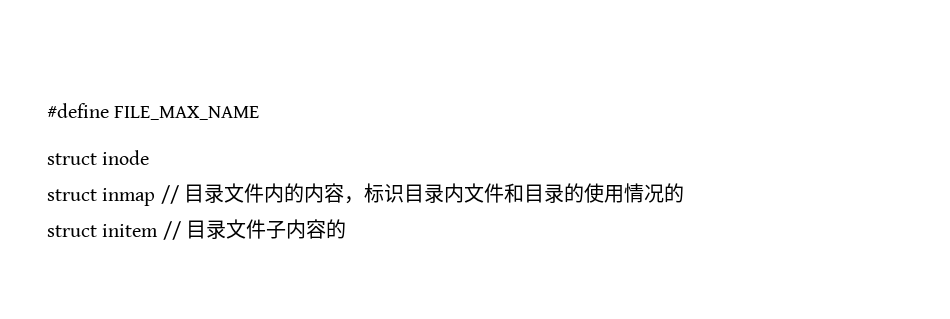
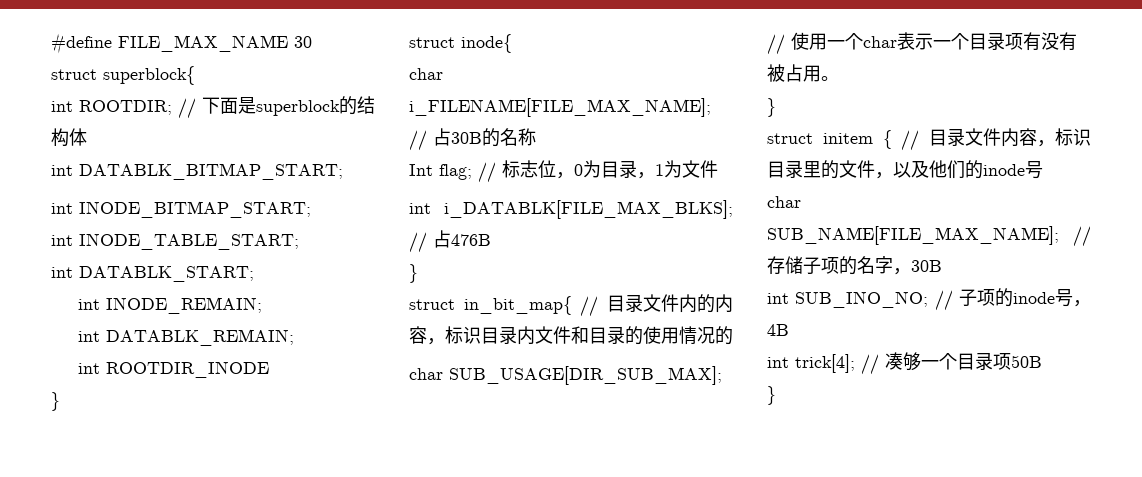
[47,150,150,165] [47,188,156,206] // struct inode // struct inmap -> [294,36,312,48] [51,66,195,85] [51,96,375,119] [51,128,87,147] [51,163,343,180] [51,201,311,218] [51,233,299,250] [51,266,254,282] [77,297,262,314] [77,329,294,346] [77,361,269,378] [51,392,60,411] [409,34,512,53] [409,68,443,80] [409,98,711,117] [409,128,536,151] [409,160,718,183] [409,200,733,219] [409,230,491,253] [409,264,418,283] [409,296,572,315] 30 // struct superblock{ // int ROOTDIR; // 下面是superblock的结构体 // int DATABLK_BITMAP_START; // int INODE_BITMAP_START; // int INODE_TABLE_START; // int DATABLK_START; // int INODE_REMAIN; // int DATABLK_REMAIN; // int ROOTDIR_INODE // } // struct inode{ // char i_FILENAME[FILE_MAX_NAME]; // 占30B的名称 // Int flag; // 标志位，0为目录，1为文件 // int i_DATABLK[FILE_MAX_BLKS]; // 占476B // } // struct in_bit_map{
(685, 193) none -> [409,366,722,385] [767,32,1077,55] [767,64,839,82] [767,98,776,117] // char SUB_USAGE[DIR_SUB_MAX]; // 使用一个char表示一个目录项有没有被占用。 // }
[162,219,347,240] // 目录文件子内容的 -> [882,128,1091,151] [767,160,1043,179] [767,196,801,208] [767,226,1091,247] [767,256,942,275] [767,288,1091,311] [767,324,789,336] [767,352,1042,375] [767,386,776,405] { // 目录文件内容，标识目录里的文件，以及他们的inode号 // char SUB_NAME[FILE_MAX_NAME]; // 存储子项的名字，30B // int SUB_INO_NO; // 子项的inode号，4B // int trick[4]; // 凑够一个目录项50B // }

